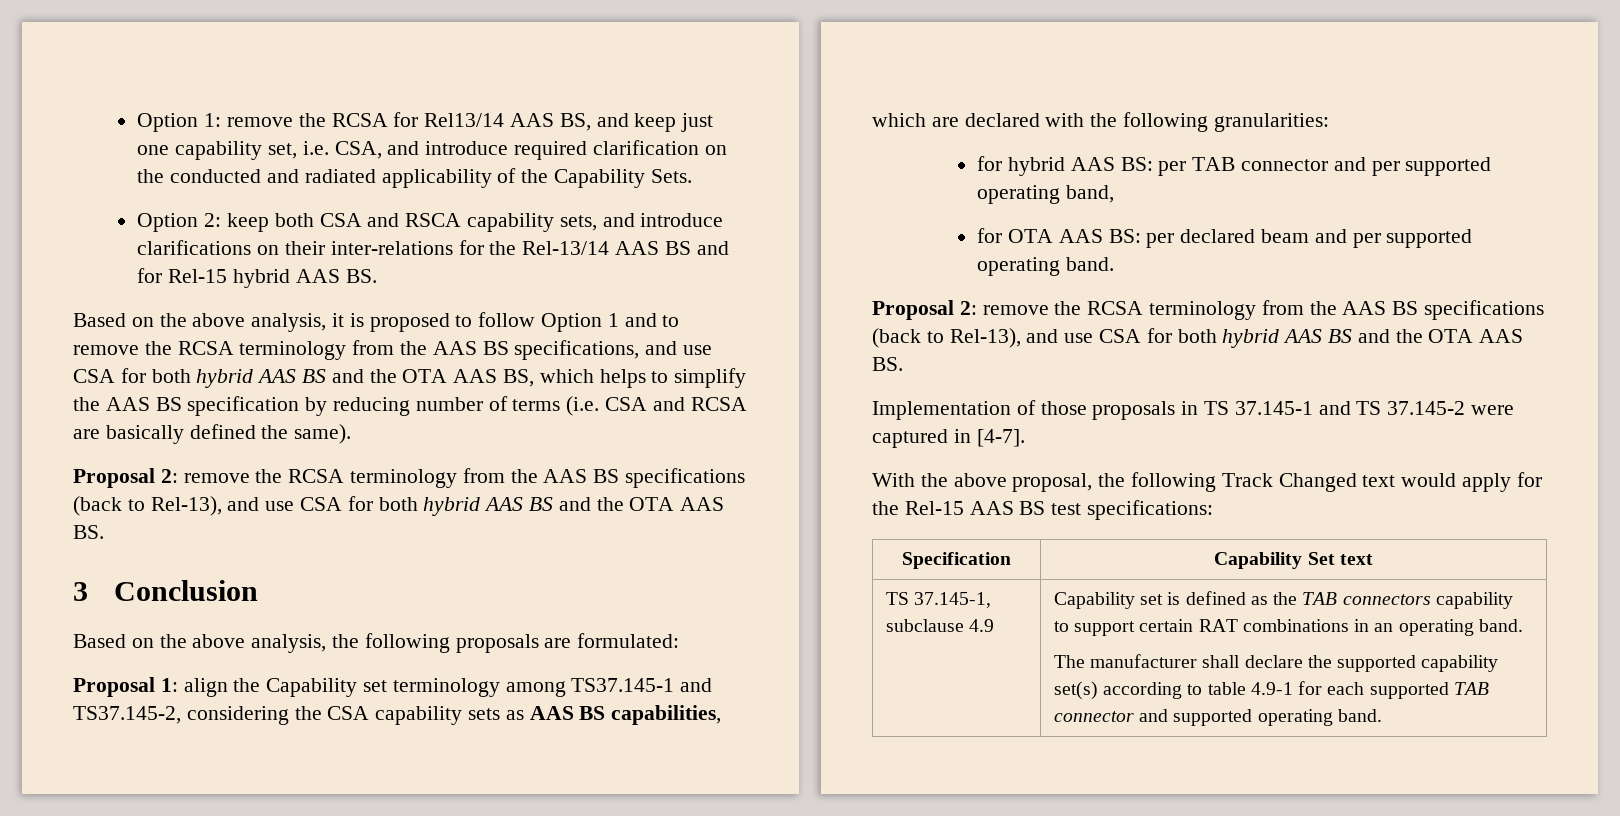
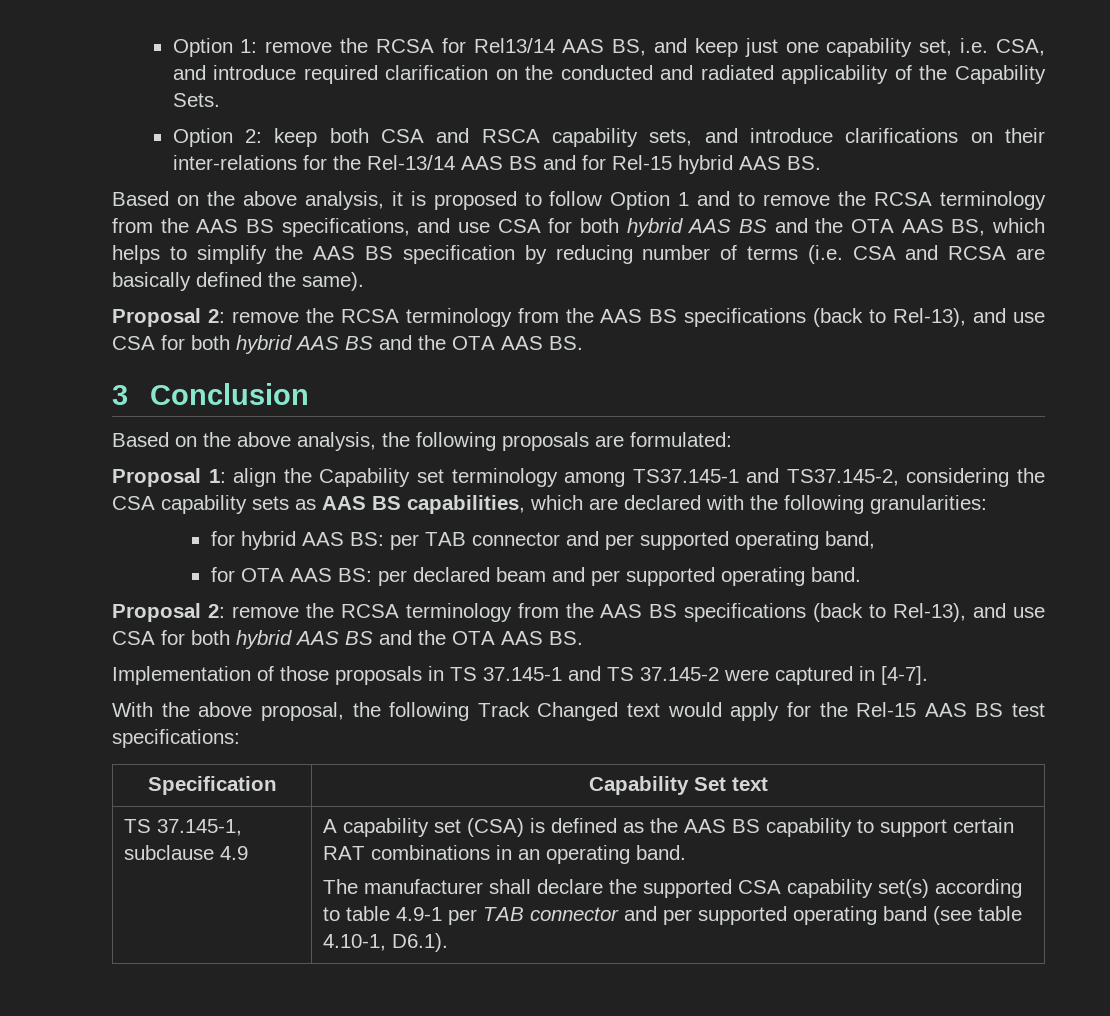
[1053,592,1164,609] Capability set -> [323,818,525,837] A capability set (CSA)
[1302,592,1431,605] TAB connectors -> [684,819,761,833] AAS BS
(1417, 663) none -> [738,880,782,894] CSA
[1298,681,1489,699] [1053,709,1382,726] for each supported TAB connector and supported operating band. -> [448,906,1023,925] [323,933,449,952] per TAB connector and per supported operating band (see table 4.10-1, D6.1).

